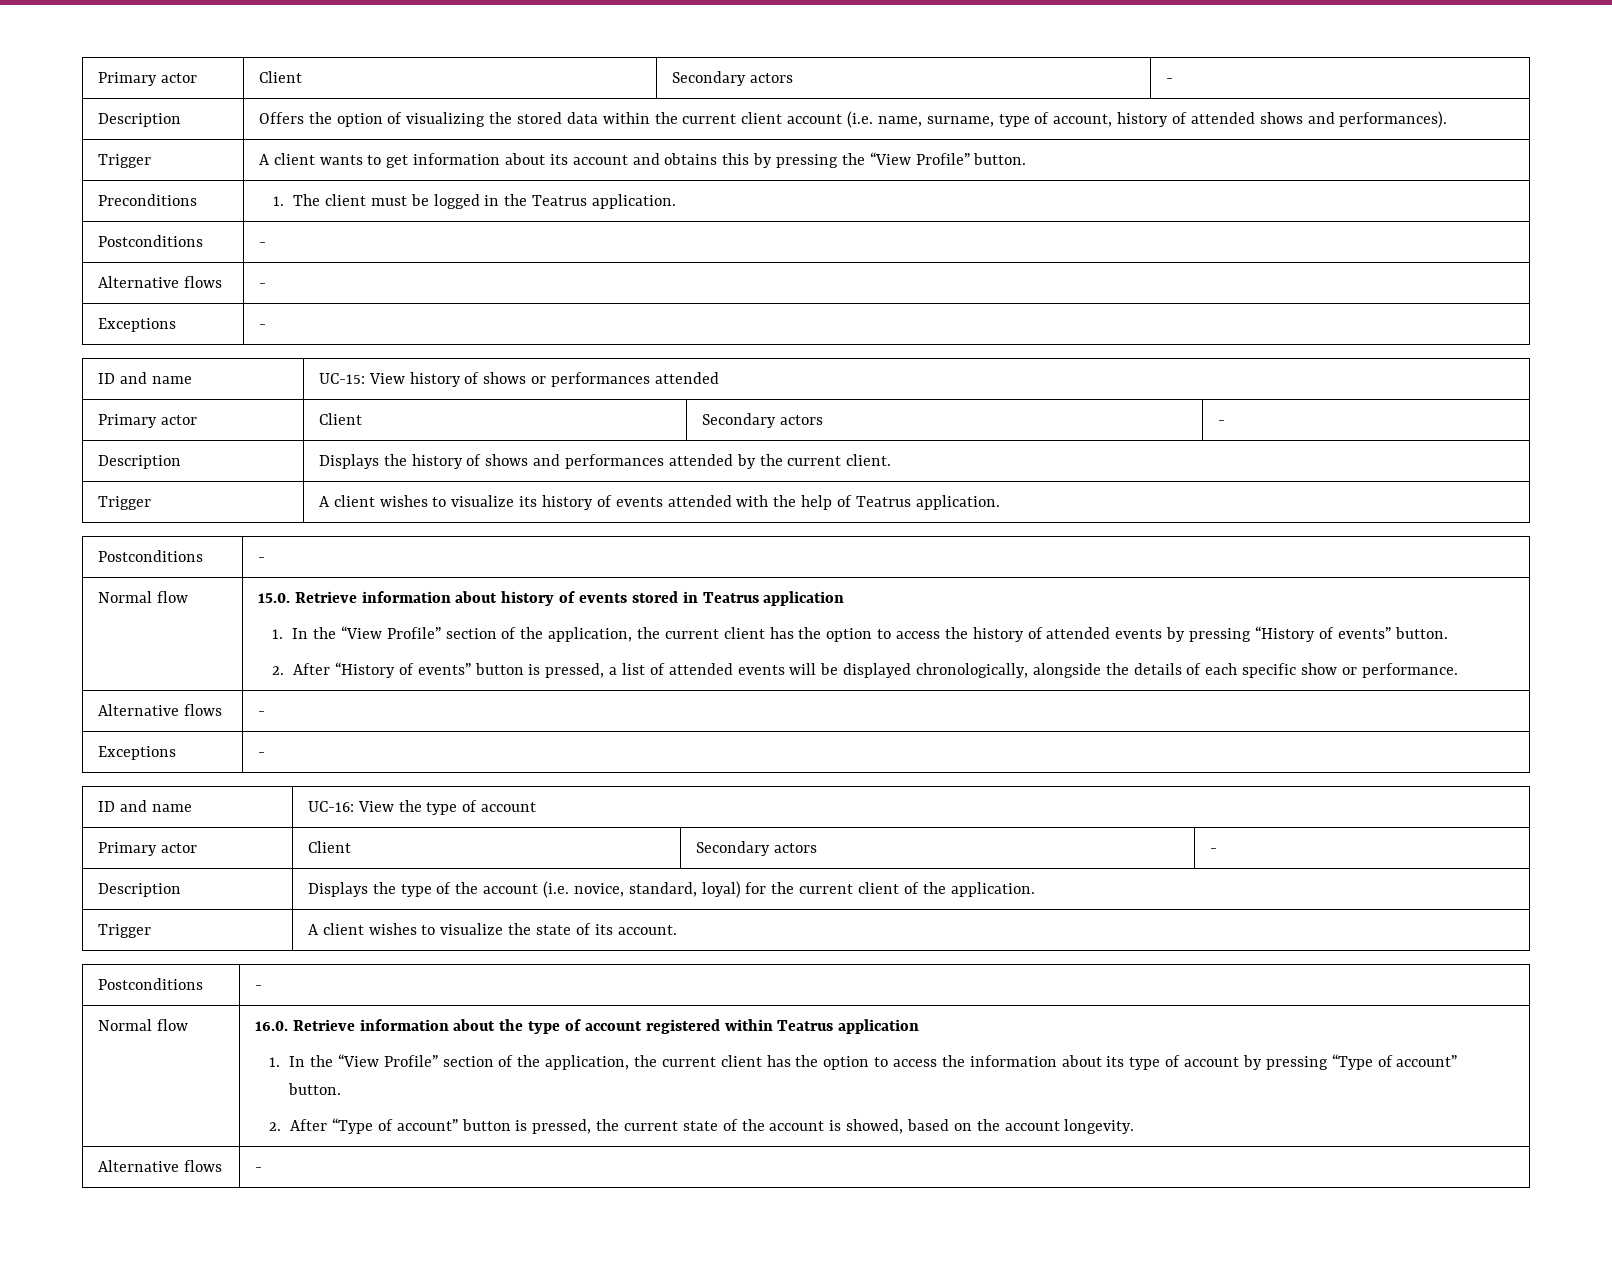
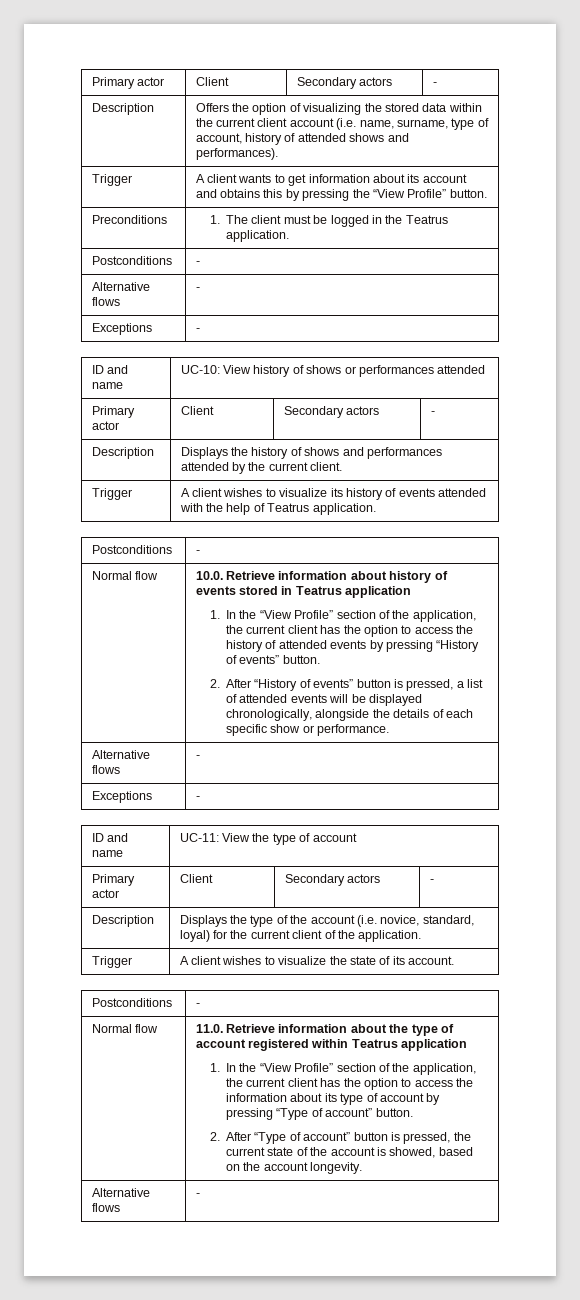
[318,373,365,384] UC-15: -> [180,365,220,374] UC-10:
[257,593,290,603] 15.0. -> [195,571,223,580] 10.0.
[307,801,354,812] UC-16: -> [179,833,219,842] UC-11:
[254,1021,288,1031] 16.0. -> [195,1024,223,1033] 11.0.

